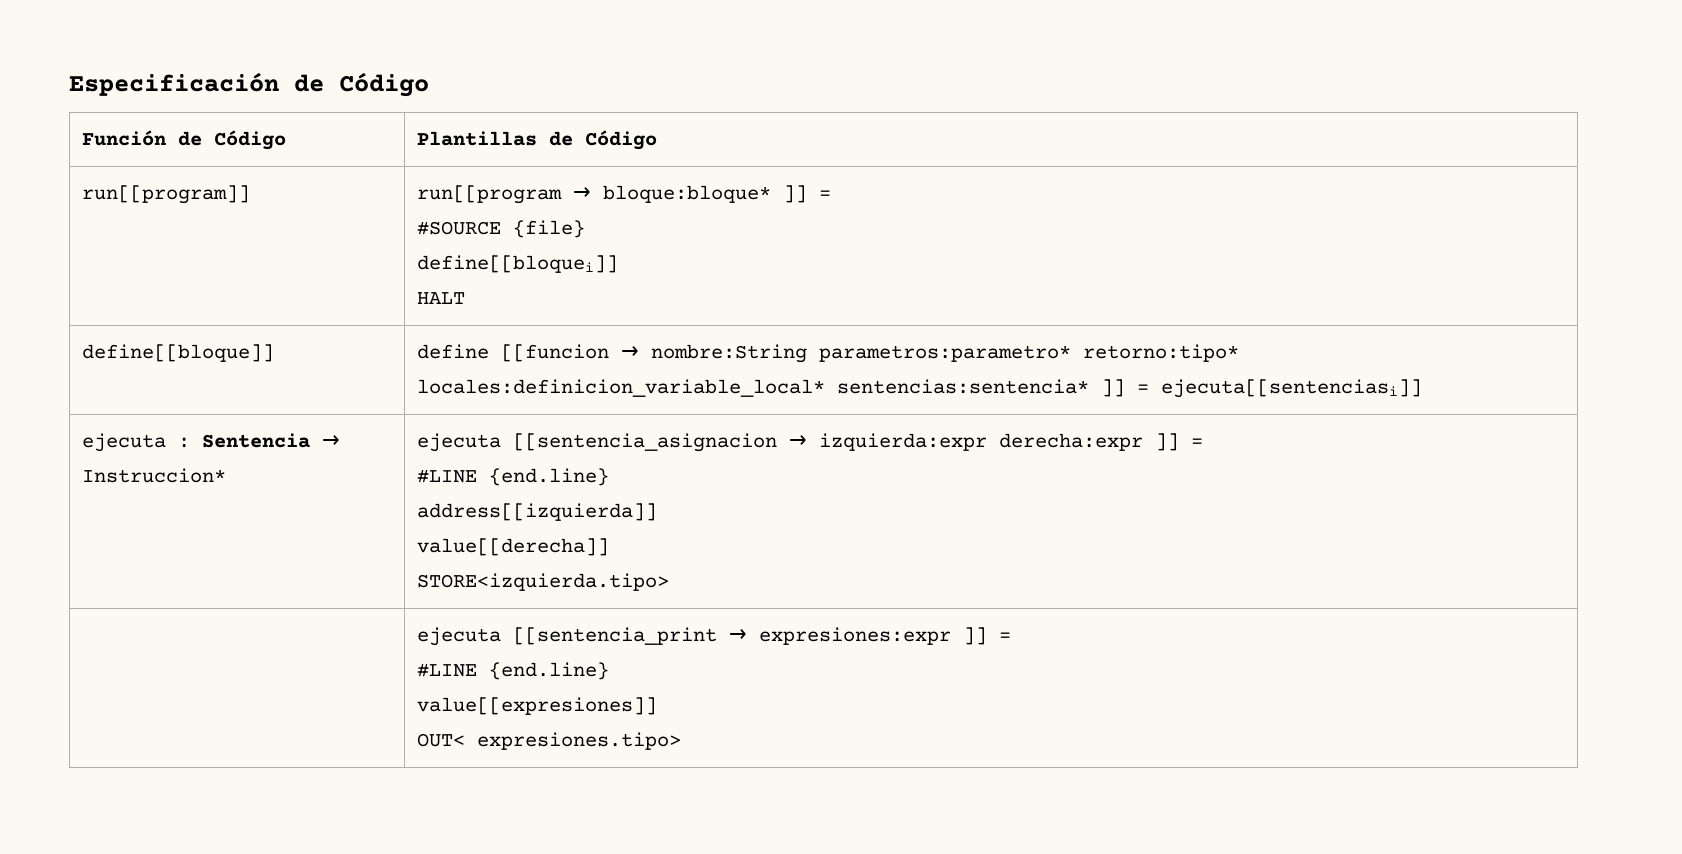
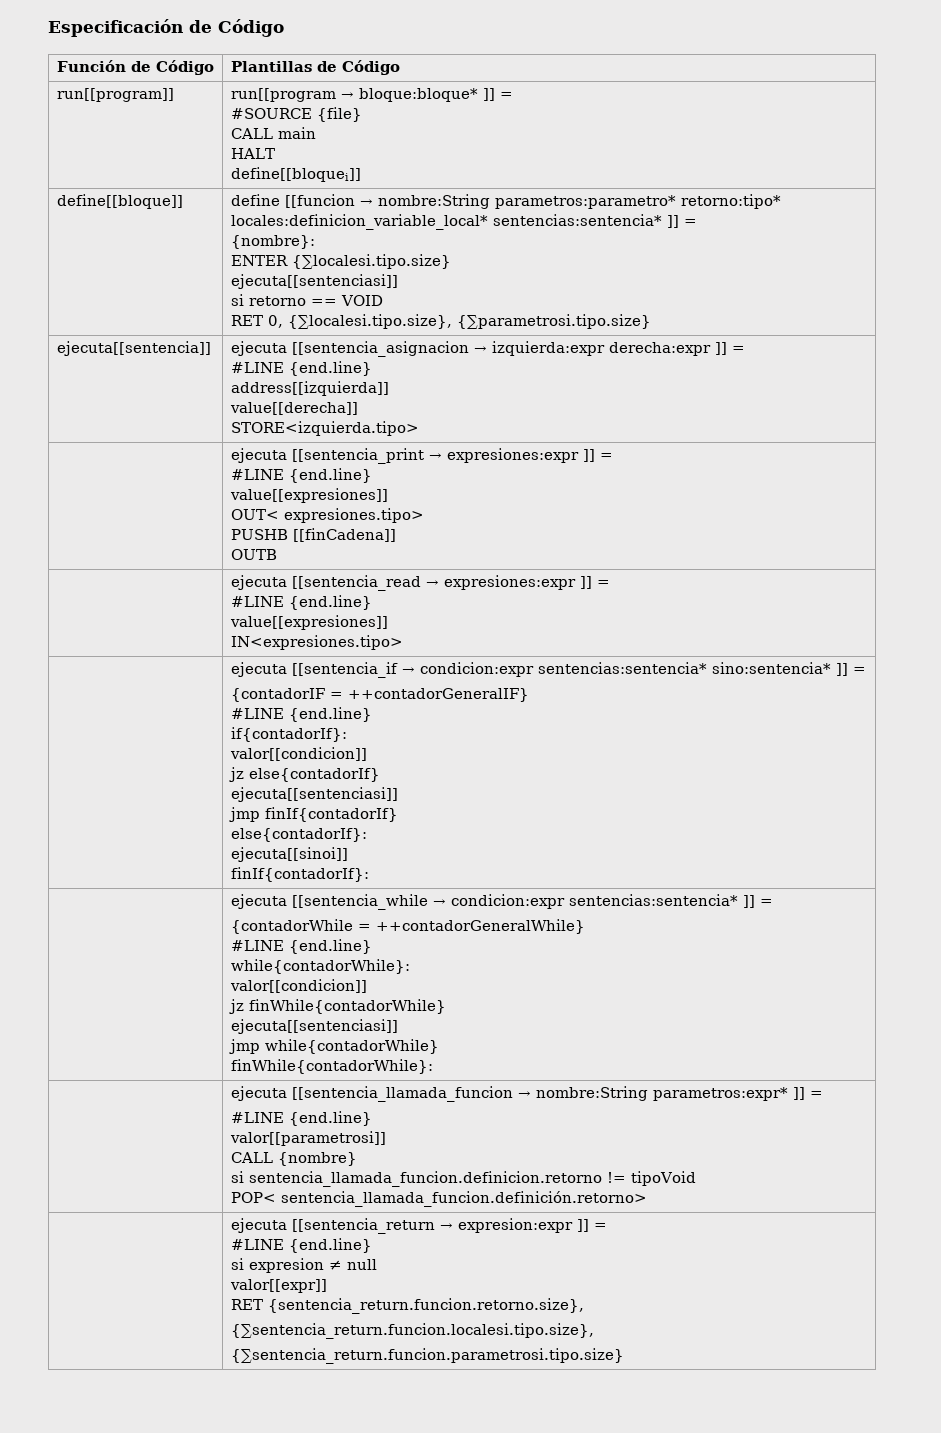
[417,255,619,273] define[[bloquei]] -> [230,127,316,139] CALL main
(466, 298) none -> [230,167,361,182] // define[[bloquei]]
[1161,379,1423,398] [82,433,341,452] [82,468,227,483] ejecuta[[sentenciasi]] // ejecuta : Sentencia → Instruccion* -> [230,235,315,249] [230,254,451,269] [230,274,398,289] [230,294,383,306] [230,314,651,329] [56,341,211,356] // {nombre}: // ENTER {∑localesi.tipo.size} // ejecuta[[sentenciasi]] // si retorno == VOID // RET 0, {∑localesi.tipo.size}, {∑parametrosi.tipo.size} // ejecuta[[sentencia]]
(682, 741) none -> [230,528,396,542] [230,549,277,560] [230,575,610,591] [230,595,372,610] [229,615,388,630] [230,635,403,650] [230,662,866,678] [230,688,529,702] [230,707,372,722] [230,727,347,742] [229,747,367,761] [228,767,380,782] [230,787,398,802] [228,807,398,822] [230,828,367,842] [230,847,348,862] [230,867,369,882] [230,894,773,910] [230,919,585,934] [230,939,372,954] [230,959,410,974] [229,979,367,993] [228,999,446,1014] [230,1019,398,1034] [228,1039,439,1054] [230,1059,433,1074] [230,1086,823,1102] [230,1111,372,1126] [229,1131,386,1146] [230,1152,357,1166] [230,1171,696,1187] [230,1191,647,1207] [230,1218,607,1234] [230,1238,372,1253] [230,1258,377,1273] [229,1279,327,1293] [230,1298,584,1314] [230,1323,594,1339] [230,1348,624,1364] // PUSHB [[finCadena]] // OUTB // | ejecuta [[sentencia_read → expresiones:expr ]] = // #LINE {end.line} // value[[expresiones]] // IN<expresiones.tipo> // | ejecuta [[sentencia_if → condicion:expr sentencias:sentencia* sino:sentencia* ]] = // {contadorIF = ++contadorGeneralIF} // #LINE {end.line} // if{contadorIf}: // valor[[condicion]] // jz else{contadorIf} // ejecuta[[sentenciasi]] // jmp finIf{contadorIf} // else{contadorIf}: // ejecuta[[sinoi]] // finIf{contadorIf}: // | ejecuta [[sentencia_while → condicion:expr sentencias:sentencia* ]] = // {contadorWhile = ++contadorGeneralWhile} // #LINE {end.line} // while{contadorWhile}: // valor[[condicion]] // jz finWhile{contadorWhile} // ejecuta[[sentenciasi]] // jmp while{contadorWhile} // finWhile{contadorWhile}: // | ejecuta [[sentencia_llamada_funcion → nombre:String parametros:expr* ]] = // #LINE {end.line} // valor[[parametrosi]] // CALL {nombre} // si sentencia_llamada_funcion.definicion.retorno != tipoVoid // POP< sentencia_llamada_funcion.definición.retorno> // | ejecuta [[sentencia_return → expresion:expr ]] = // #LINE {end.line} // si expresion ≠ null // valor[[expr]] // RET {sentencia_return.funcion.retorno.size}, // {∑sentencia_return.funcion.localesi.tipo.size}, // {∑sentencia_return.funcion.parametrosi.tipo.size}

